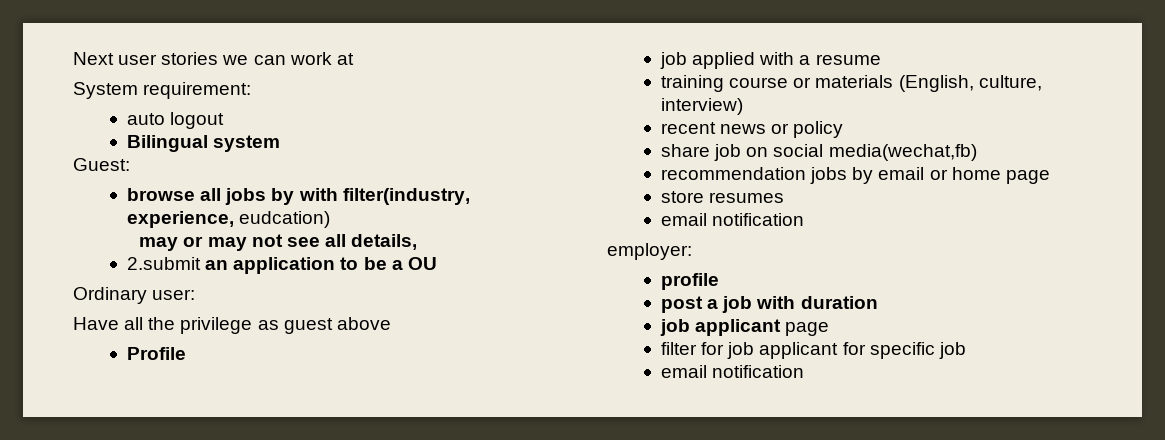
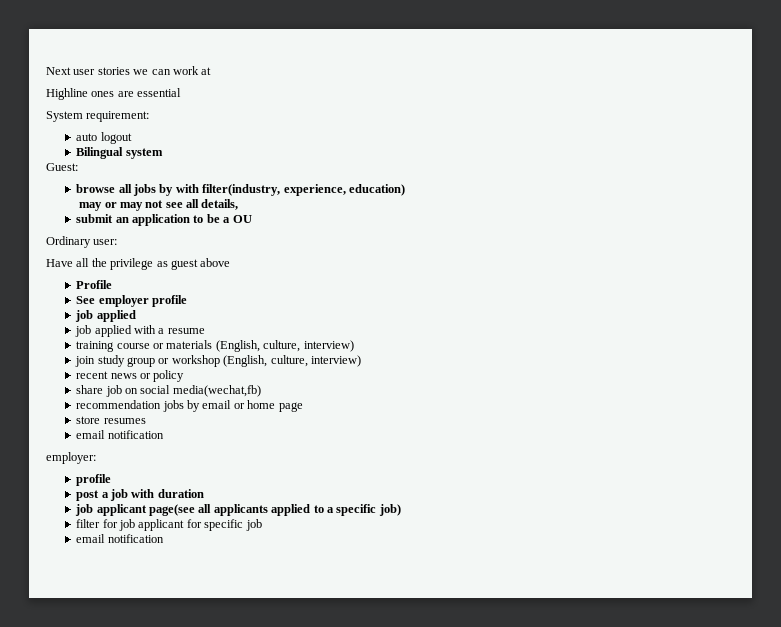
(354, 59) none -> [46,88,182,100] // Highline ones are essential
[239,211,331,228] eudcation) -> [348,184,405,196] education)
[127,257,202,270] 2.submit -> [76,214,114,223] submit
(187, 353) none -> [76,295,188,307] [75,310,136,322] // See employer profile // job applied
(744, 106) none -> [75,355,361,367] // join study group or workshop (English, culture, interview)
[785,322,830,336] page -> [149,504,401,516] page(see all applicants applied to a specific job)

